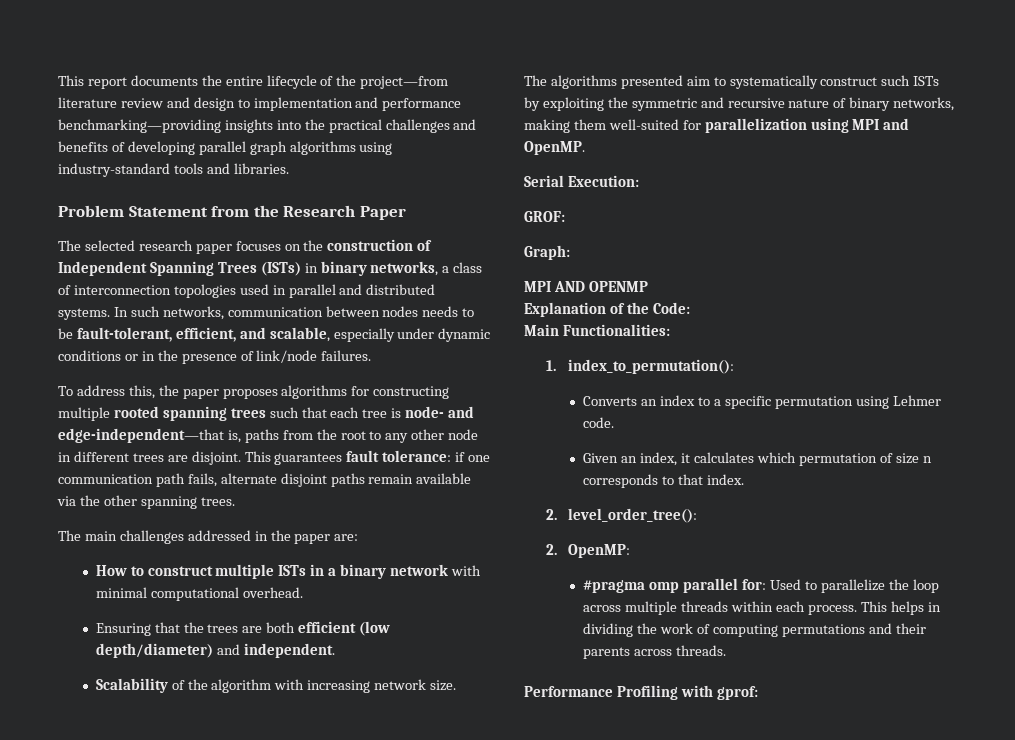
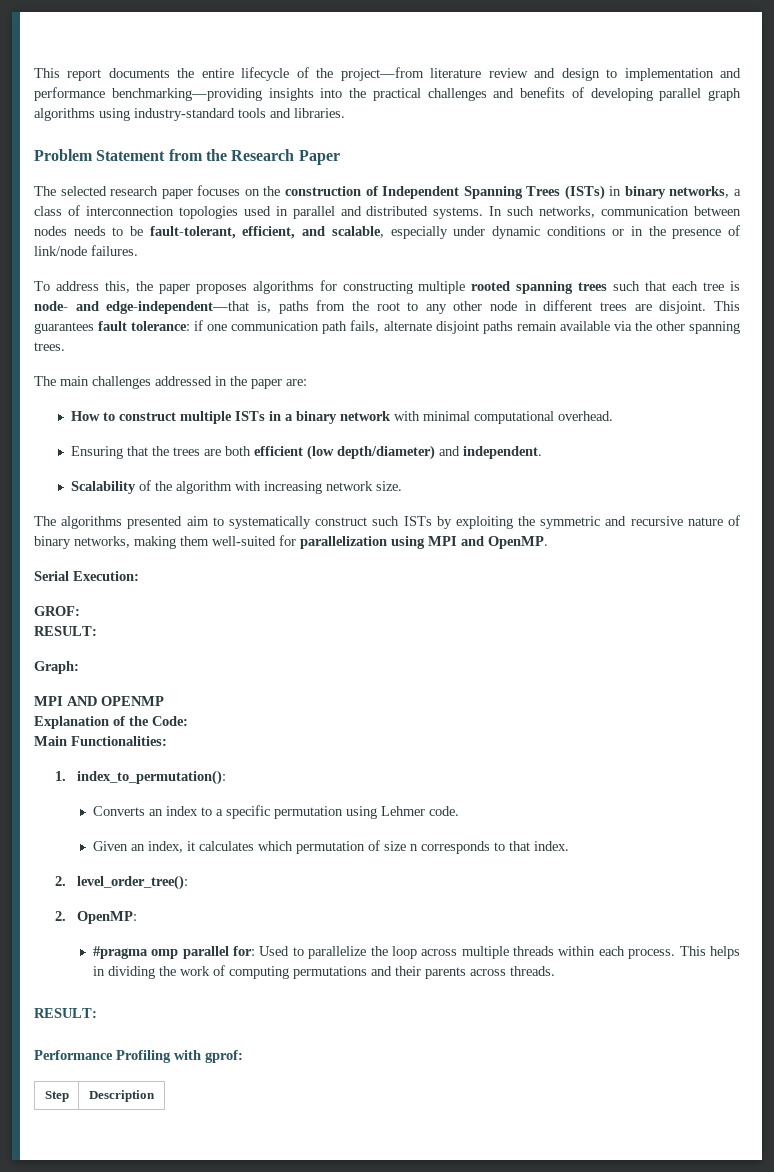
(565, 216) none -> [34,626,97,636] // RESULT:
(727, 650) none -> [34,1008,97,1018] // RESULT:
(758, 693) none -> [44,1091,69,1102] [89,1090,155,1102] // Step | Description

